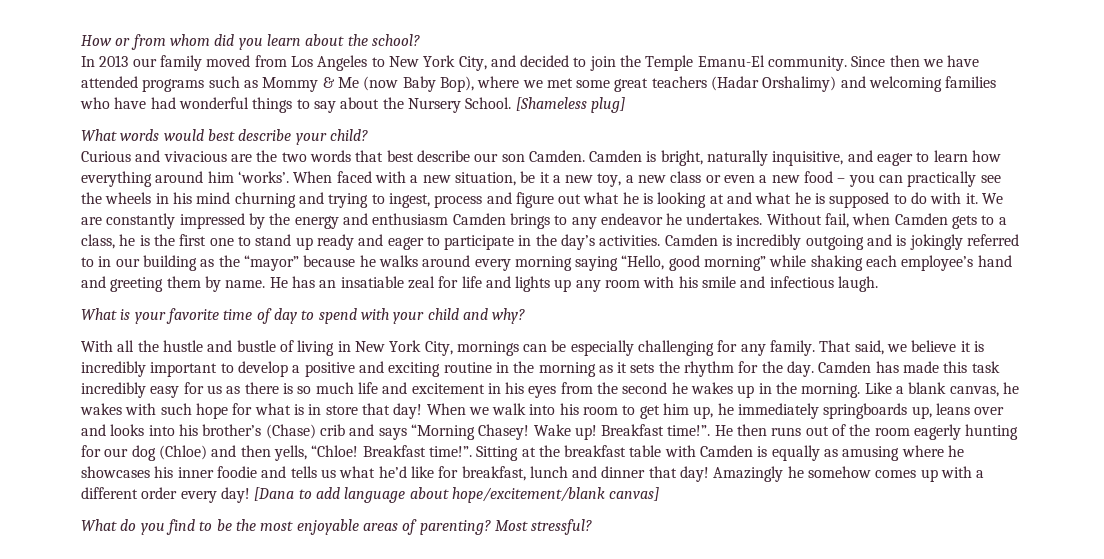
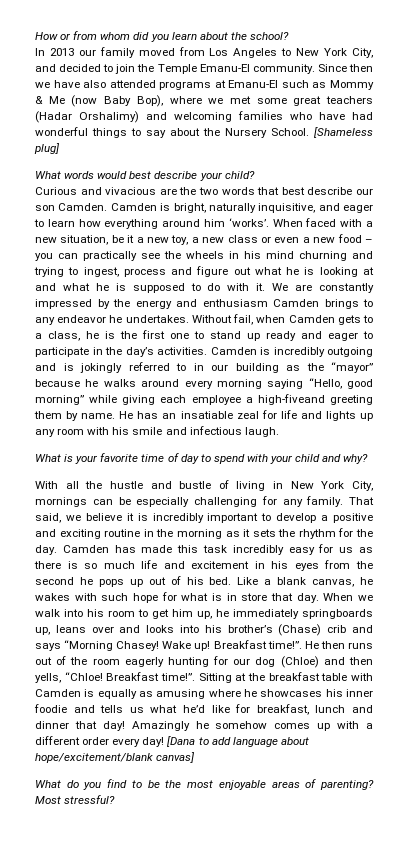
(980, 61) none -> [83,80,107,88] also
(205, 85) none -> [214,80,279,88] at Emanu-El
[810,255,1012,271] [81,276,106,288] shaking each employee’s hand and -> [122,394,325,405] giving each employee a high-fiveand
[691,382,861,398] wakes up in the morning. -> [98,576,232,587] pops up out of his bed.
[393,403,423,419] day! -> [296,593,319,603] day.

